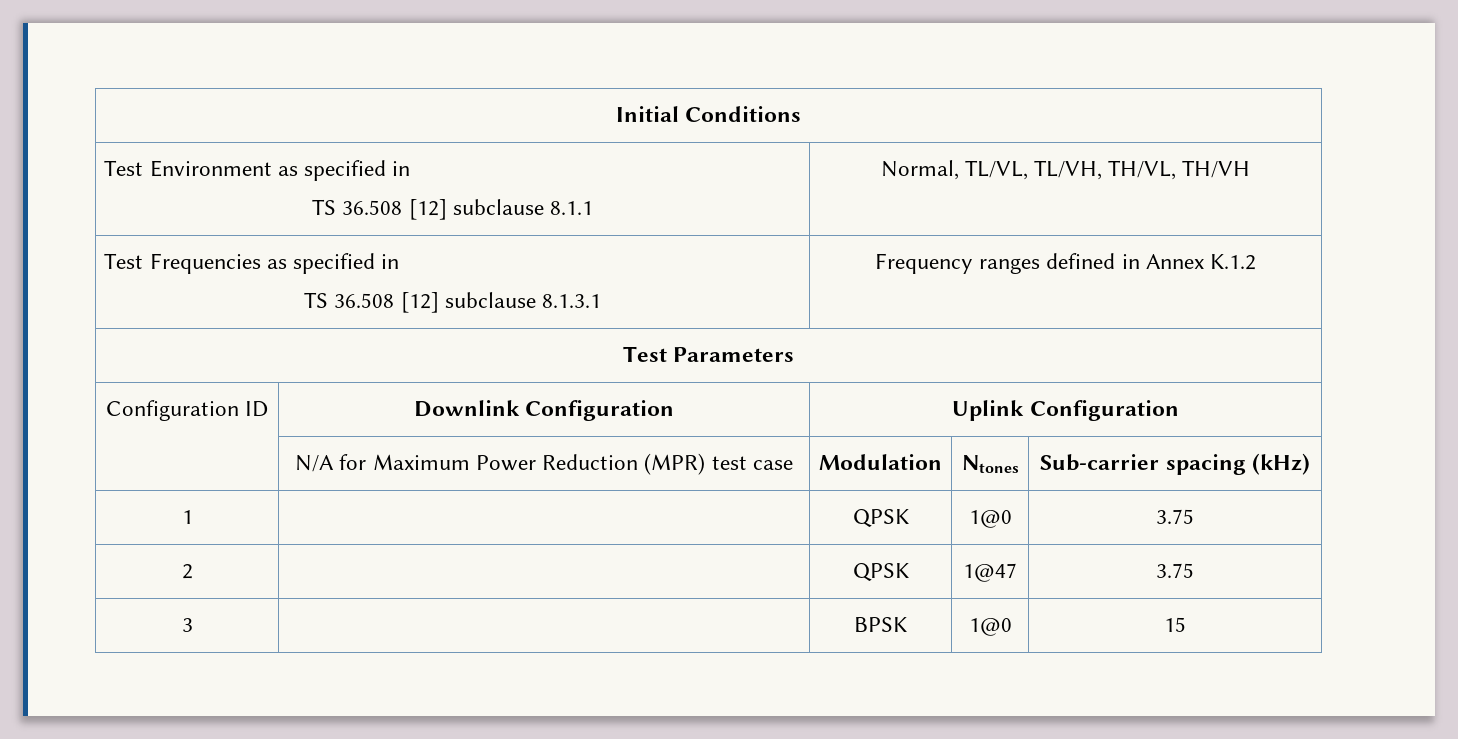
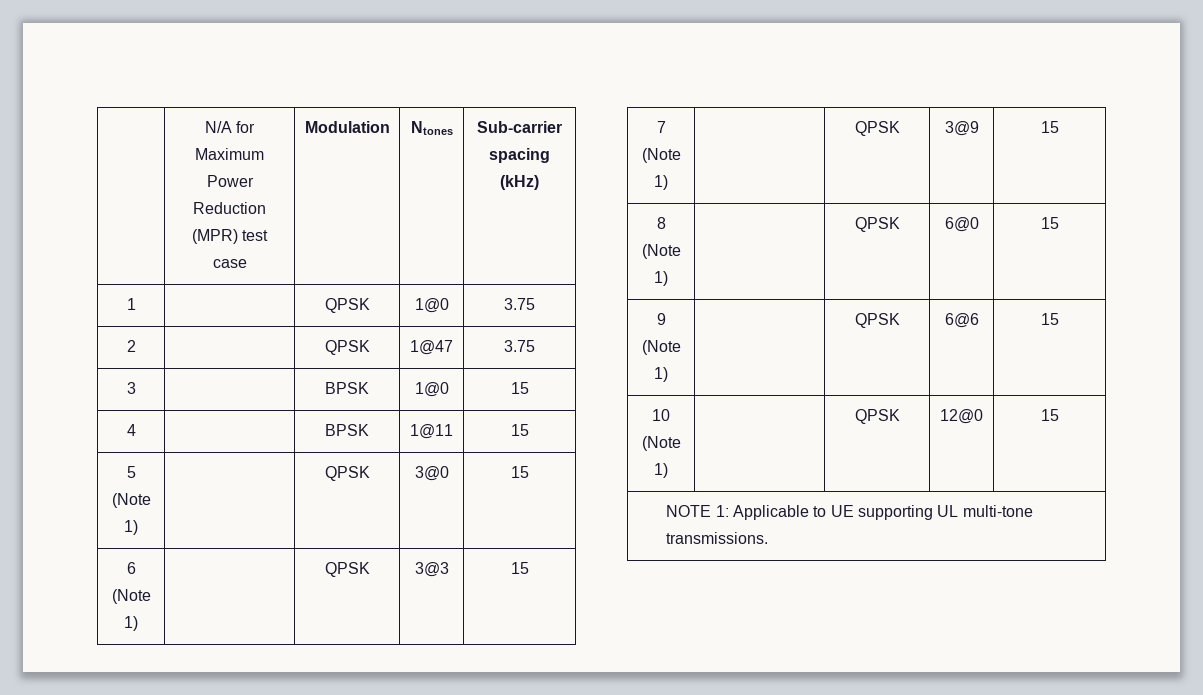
[615,106,802,122] [104,160,411,181] [312,199,593,220] [880,160,1251,180] [104,253,400,274] [304,292,601,313] [874,253,1257,274] [622,346,795,362] [105,400,269,421] [413,400,675,421] [952,400,1179,421] Initial Conditions // Test Environment as specified in // TS 36.508 [12] subclause 8.1.1 | Normal, TL/VL, TL/VH, TH/VL, TH/VH // Test Frequencies as specified in // TS 36.508 [12] subclause 8.1.3.1 | Frequency ranges defined in Annex K.1.2 // Test Parameters // Configuration ID | Downlink Configuration | Uplink Configuration // -> (204, 127) none
(1186, 624) none -> [126,424,136,436] [325,424,369,436] [410,424,453,439] [510,424,529,436] [126,466,136,478] [111,493,151,508] [124,520,138,535] [324,466,370,481] [414,466,449,481] [510,466,529,478] [126,562,136,574] [111,589,151,604] [124,616,138,631] [324,562,370,577] [414,562,449,577] [510,562,529,574] [656,121,666,133] [641,148,681,163] [654,175,668,190] [854,121,900,136] [944,121,979,136] [1040,121,1059,133] [656,217,666,229] [641,244,681,259] [654,271,668,286] [854,217,900,232] [944,217,979,232] [1040,217,1059,229] [656,313,666,325] [641,340,681,355] [654,367,668,382] [854,313,900,328] [944,313,979,328] [1040,313,1059,325] [652,409,670,421] [641,436,681,451] [654,463,668,478] [854,409,900,424] [940,409,983,424] [1040,409,1059,421] [666,505,1033,520] [666,532,769,544] // 4 | | BPSK | 1@11 | 15 // 5 (Note 1) | | QPSK | 3@0 | 15 // 6 (Note 1) | | QPSK | 3@3 | 15 // 7 (Note 1) | | QPSK | 3@9 | 15 // 8 (Note 1) | | QPSK | 6@0 | 15 // 9 (Note 1) | | QPSK | 6@6 | 15 // 10 (Note 1) | | QPSK | 12@0 | 15 // NOTE 1: Applicable to UE supporting UL multi-tone transmissions.

